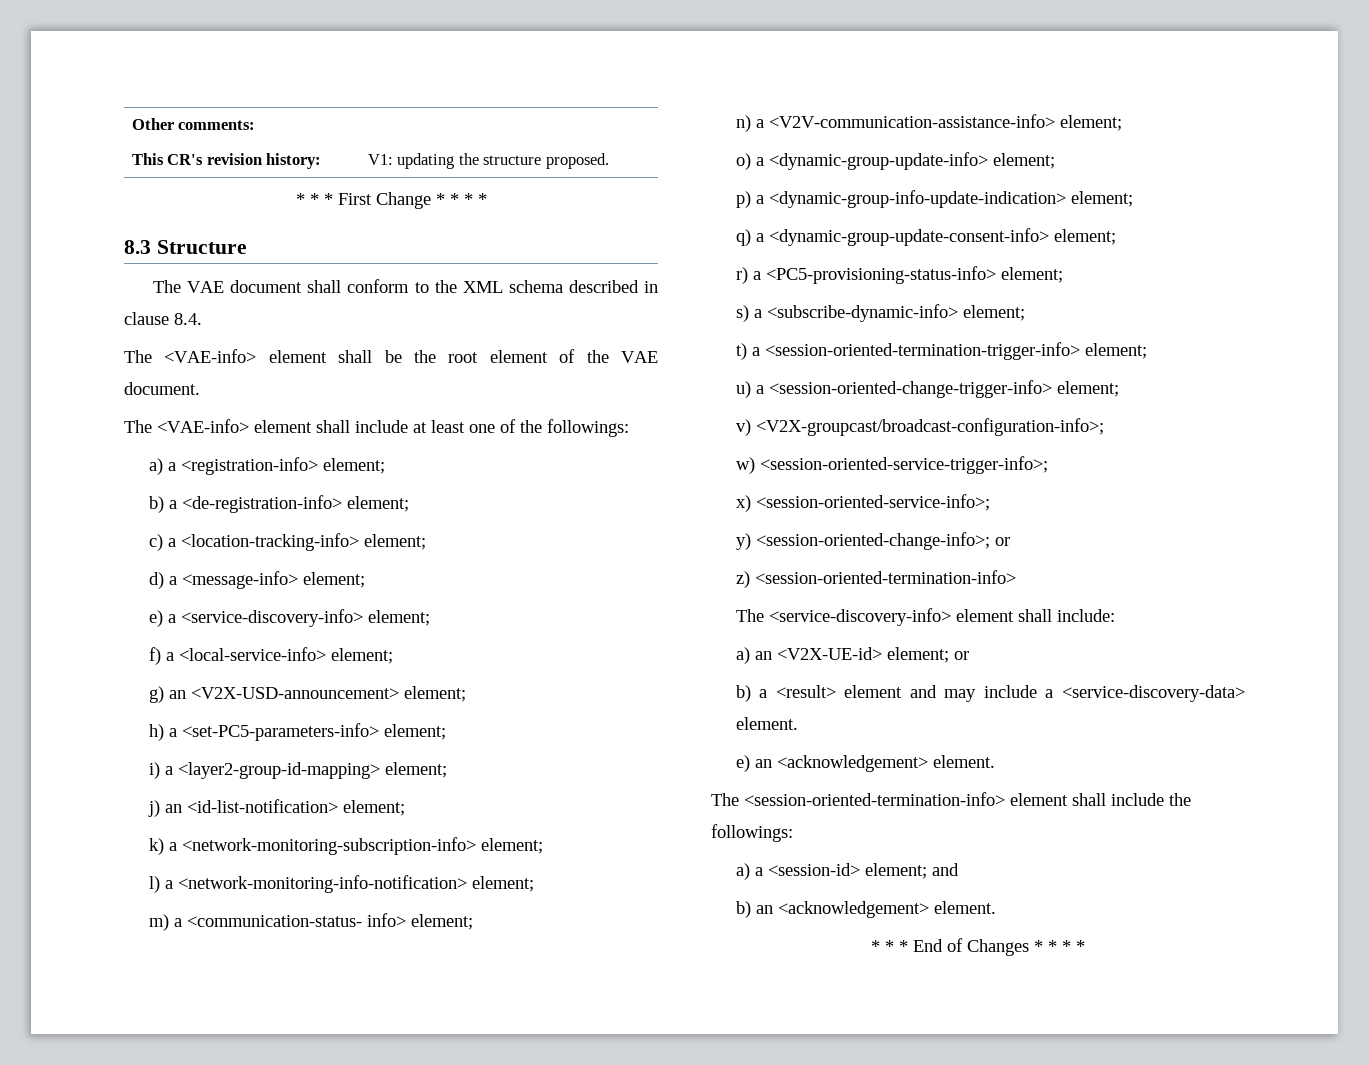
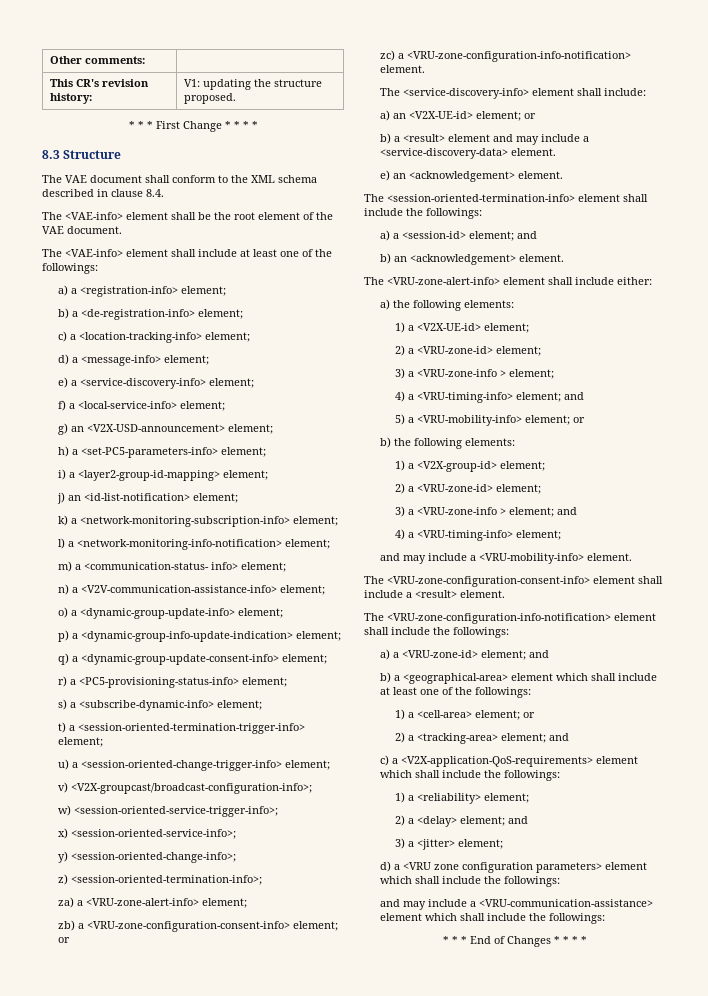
[994,537,1010,546] [735,570,1016,588] or // z) <session-oriented-termination-info> -> [57,874,262,885] [57,897,247,908] [57,920,338,932] [57,937,70,943] [379,50,631,62] [379,65,425,73] // z) <session-oriented-termination-info>; // za) a <VRU-zone-alert-info> element; // zb) a <VRU-zone-configuration-consent-info> element; or // zc) a <VRU-zone-configuration-info-notification> element.
(996, 907) none -> [364,277,652,285] [379,299,514,311] [395,322,530,333] [395,345,542,356] [395,368,555,379] [395,391,585,403] [395,414,586,426] [379,437,515,449] [395,460,546,472] [395,483,542,494] [395,506,578,517] [395,529,562,541] [379,553,632,564] [364,576,663,587] [364,590,505,598] [364,613,656,624] [364,627,509,638] [379,649,549,660] [379,672,657,684] [379,687,531,698] [395,709,536,720] [395,732,570,744] [379,755,638,767] [379,770,560,781] [395,792,530,804] [395,815,529,827] [395,838,504,850] [379,861,647,873] [379,876,560,887] [379,899,653,910] [379,913,605,924] // The <VRU-zone-alert-info> element shall include either: // a) the following elements: // 1) a <V2X-UE-id> element; // 2) a <VRU-zone-id> element; // 3) a <VRU-zone-info > element; // 4) a <VRU-timing-info> element; and // 5) a <VRU-mobility-info> element; or // b) the following elements: // 1) a <V2X-group-id> element; // 2) a <VRU-zone-id> element; // 3) a <VRU-zone-info > element; and // 4) a <VRU-timing-info> element; // and may include a <VRU-mobility-info> element. // The <VRU-zone-configuration-consent-info> element shall include a <result> element. // The <VRU-zone-configuration-info-notification> element shall include the followings: // a) a <VRU-zone-id> element; and // b) a <geographical-area> element which shall include at least one of the followings: // 1) a <cell-area> element; or // 2) a <tracking-area> element; and // c) a <V2X-application-QoS-requirements> element which shall include the followings: // 1) a <reliability> element; // 2) a <delay> element; and // 3) a <jitter> element; // d) a <VRU zone configuration parameters> element which shall include the followings: // and may include a <VRU-communication-assistance> element which shall include the followings:

